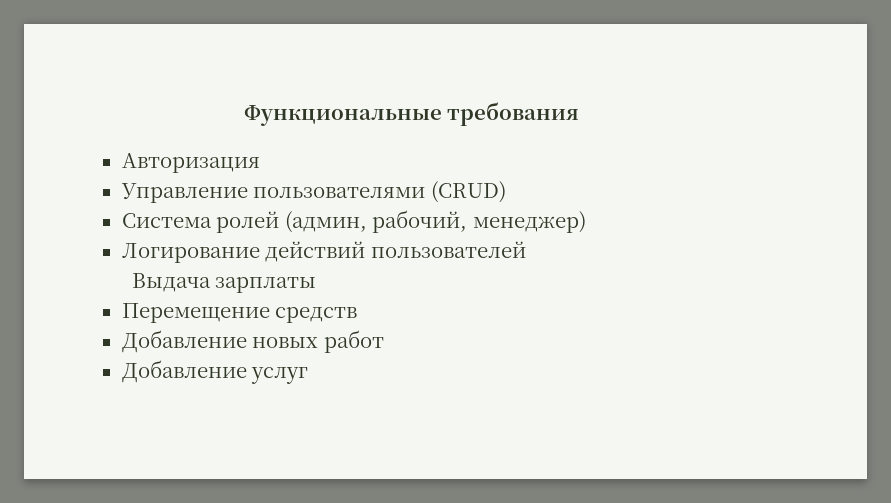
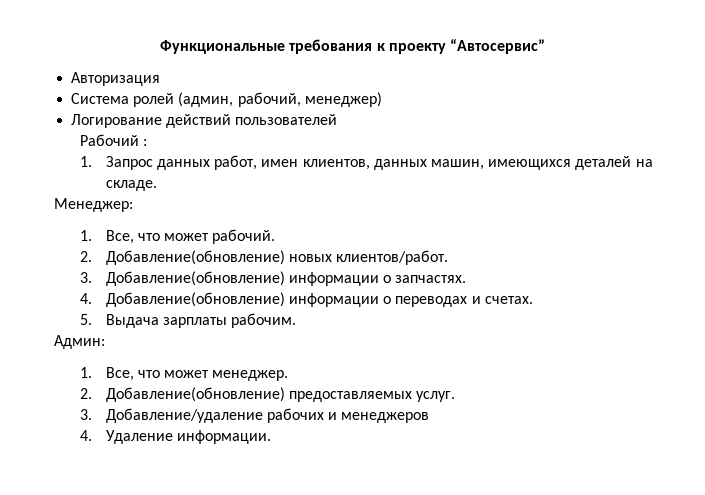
[121,153,260,173] [120,181,506,203] // Авторизация // Управление пользователями (CRUD) -> [376,39,545,54] [71,72,161,86] к проекту “Автосервис” // Авторизация
[131,273,317,293] [121,303,358,323] [121,330,384,353] [121,360,309,384] Выдача зарплаты // Перемещение средств // Добавление новых работ // Добавление услуг -> [79,134,148,146] [79,155,653,170] [105,180,157,191] [53,198,133,212] [79,229,276,244] [79,250,449,265] [79,271,467,286] [79,292,533,307] [79,313,297,328] [53,335,105,349] [79,367,289,381] [79,387,456,402] [79,408,430,423] [79,430,272,444] Рабочий : // 1. Запрос данных работ, имен клиентов, данных машин, имеющихся деталей на складе. // Менеджер: // 1. Все, что может рабочий. // 2. Добавление(обновление) новых клиентов/работ. // 3. Добавление(обновление) информации о запчастях. // 4. Добавление(обновление) информации о переводах и счетах. // 5. Выдача зарплаты рабочим. // Админ: // 1. Все, что может менеджер. // 2. Добавление(обновление) предоставляемых услуг. // 3. Добавление/удаление рабочих и менеджеров // 4. Удаление информации.

